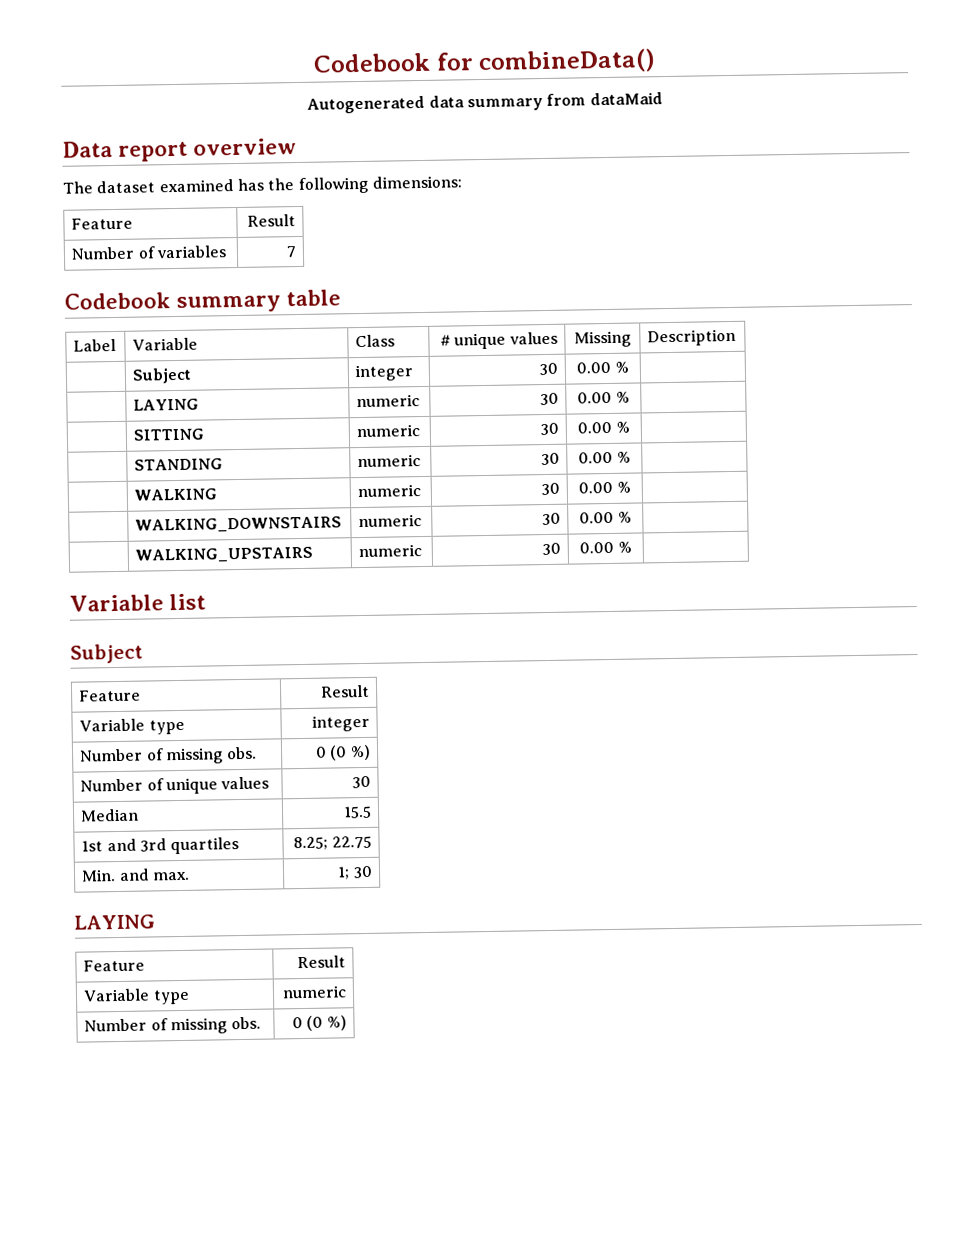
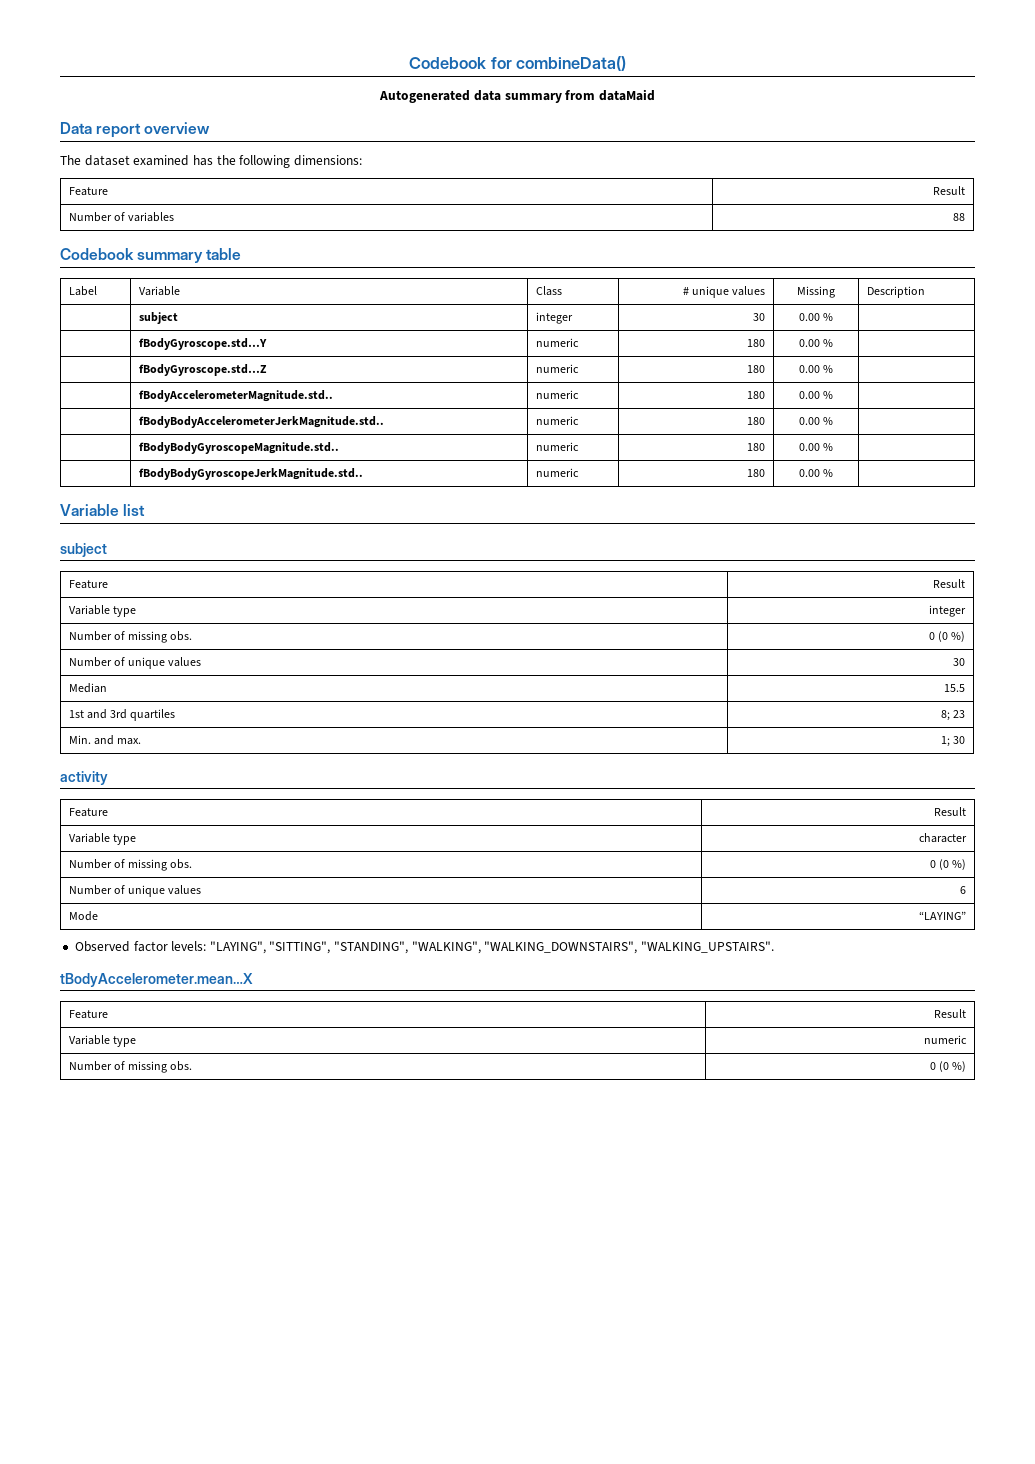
[285,246,297,258] 7 -> [953,213,966,221] 88
[132,367,193,384] Subject -> [138,312,178,324] subject
[133,398,200,411] [356,394,421,408] [539,392,559,406] [577,391,630,404] [133,428,205,441] [356,424,421,438] [539,422,559,436] [577,421,630,434] [134,458,224,471] [357,454,422,468] [540,452,560,466] [578,451,631,464] [134,488,218,501] [357,484,422,498] [540,482,560,496] [578,481,631,494] [135,516,343,534] [358,514,423,528] [541,512,561,526] [579,511,632,524] [135,546,314,564] [358,544,423,558] [541,542,561,556] LAYING | numeric | 30 | 0.00 % | // | SITTING | numeric | 30 | 0.00 % | // | STANDING | numeric | 30 | 0.00 % | // | WALKING | numeric | 30 | 0.00 % | // | WALKING_DOWNSTAIRS | numeric | 30 | 0.00 % | // | WALKING_UPSTAIRS | numeric | 30 -> [138,338,267,350] [535,338,579,347] [747,339,766,347] [798,339,834,347] [138,364,267,376] [535,364,579,373] [747,365,766,373] [798,365,834,373] [138,390,333,402] [535,390,579,399] [747,391,766,399] [798,391,834,399] [138,416,384,428] [535,416,579,425] [747,417,766,425] [798,417,834,425] [138,442,339,454] [535,442,579,451] [747,443,766,451] [798,443,834,451] [138,468,363,480] [535,468,579,477] [747,469,766,477] fBodyGyroscope.std…Y | numeric | 180 | 0.00 % | // | fBodyGyroscope.std…Z | numeric | 180 | 0.00 % | // | fBodyAccelerometerMagnitude.std.. | numeric | 180 | 0.00 % | // | fBodyBodyAccelerometerJerkMagnitude.std.. | numeric | 180 | 0.00 % | // | fBodyBodyGyroscopeMagnitude.std.. | numeric | 180 | 0.00 % | // | fBodyBodyGyroscopeJerkMagnitude.std.. | numeric | 180
[70,643,143,664] Subject -> [60,543,107,557] subject
[293,835,372,851] 8.25; 22.75 -> [941,710,966,721] 8; 23
[74,914,155,930] LAYING -> [60,771,108,785] [68,808,108,817] [934,807,967,816] [68,833,136,845] [919,833,968,843] [68,859,193,871] [929,859,967,870] [68,885,202,897] [960,886,967,894] [68,911,98,921] [919,911,967,920] [74,941,775,954] [60,973,253,987] activity // Feature | Result // Variable type | character // Number of missing obs. | 0 (0 %) // Number of unique values | 6 // Mode | “LAYING” // Observed factor levels: "LAYING", "SITTING", "STANDING", "WALKING", "WALKING_DOWNSTAIRS", "WALKING_UPSTAIRS". // tBodyAccelerometer.mean…X

